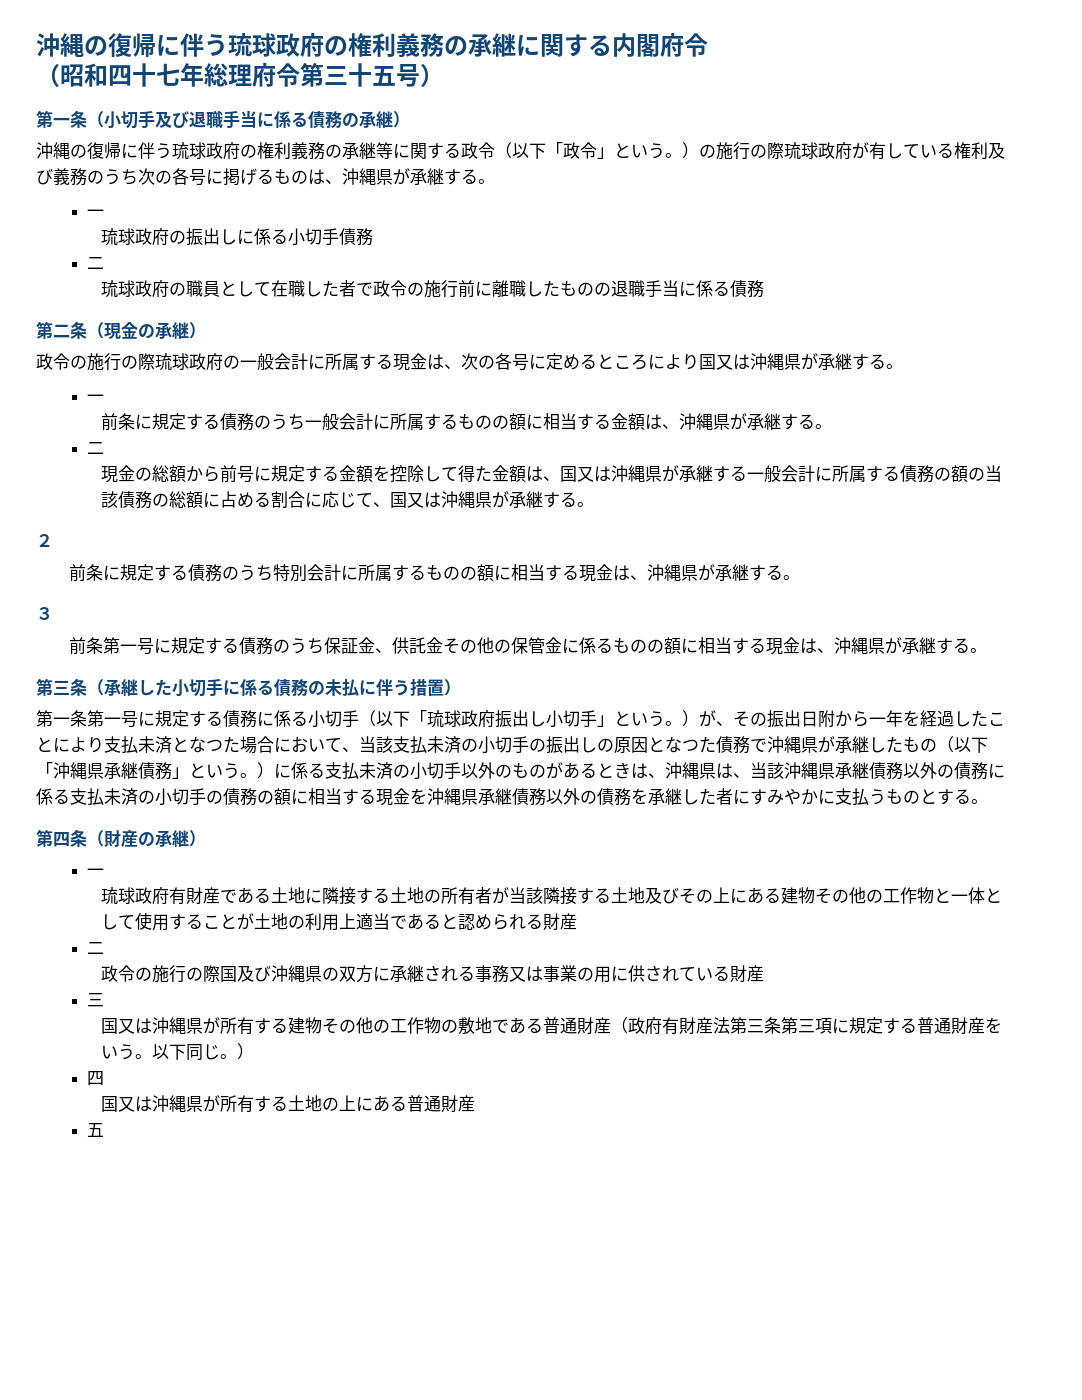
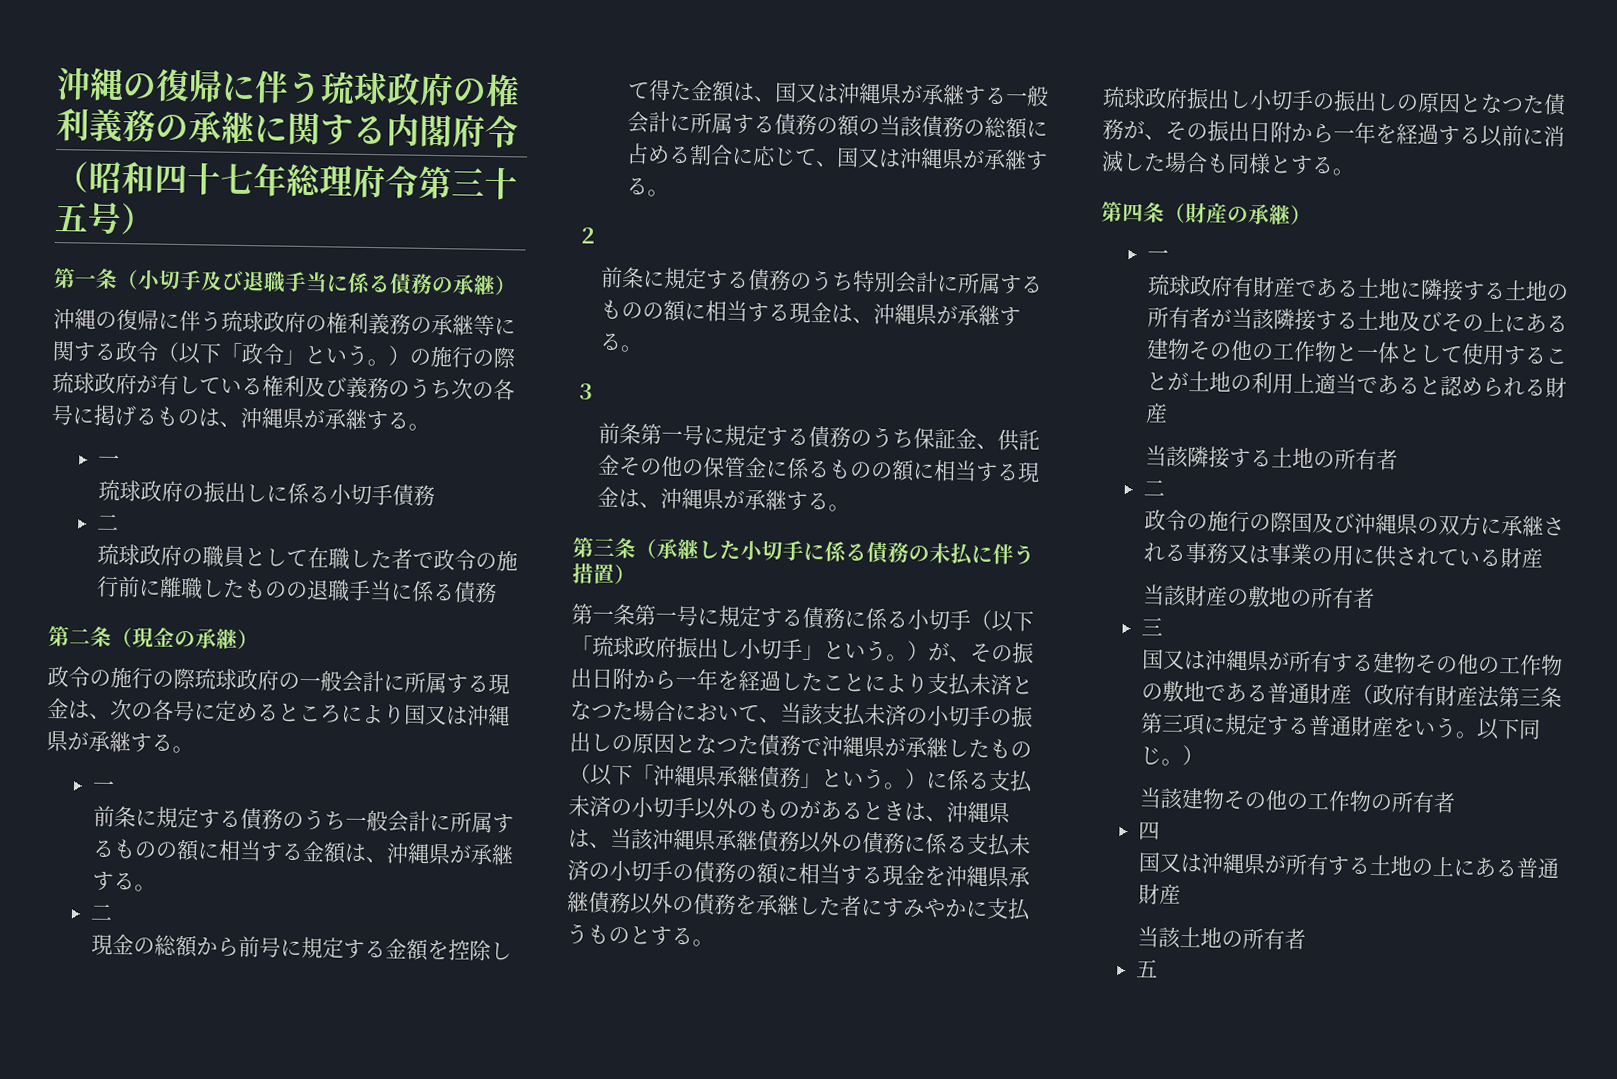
(988, 801) none -> [1102,86,1568,116] [1102,118,1565,147] [1101,150,1354,176] // 琉球政府振出し小切手の振出しの原因となつた債務が、その振出日附から一年を経過する以前に消滅した場合も同様とする。
(578, 921) none -> [1144,445,1398,471] // 当該隣接する土地の所有者
(765, 973) none -> [1141,584,1375,609] // 当該財産の敷地の所有者
(255, 1051) none -> [1138,787,1456,814] // 当該建物その他の工作物の所有者
(476, 1103) none -> [1136,926,1306,950] // 当該土地の所有者

